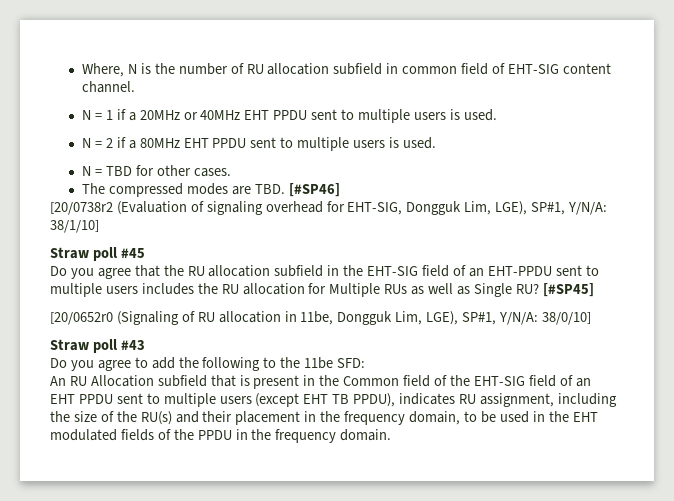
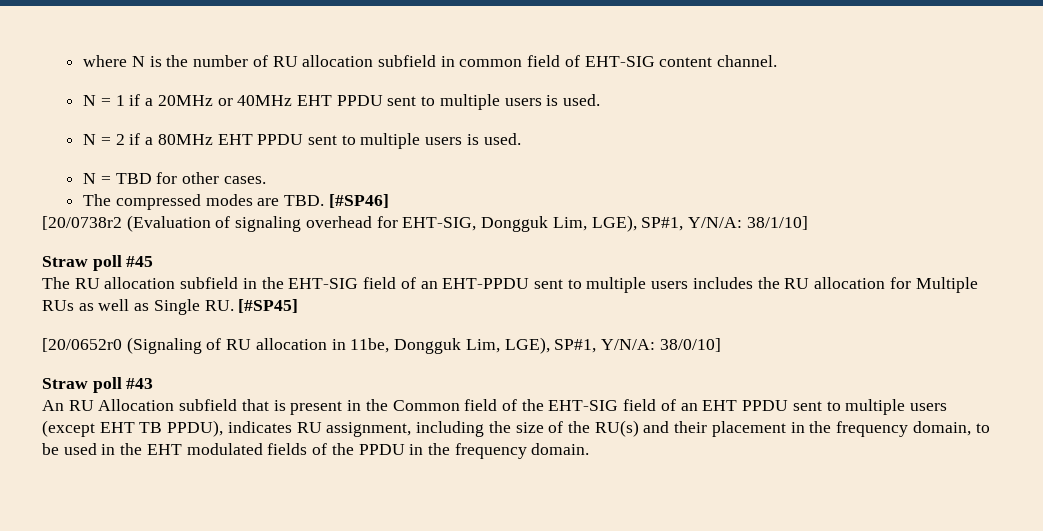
[82,63,125,77] Where, -> [83,55,128,67] where
[50,265,184,279] Do you agree that the -> [42,277,70,289] The
[515,284,539,294] RU? -> [204,300,234,311] RU.
[50,357,366,371] // Do you agree to add the following to the 11be SFD: -> (154, 383) none

